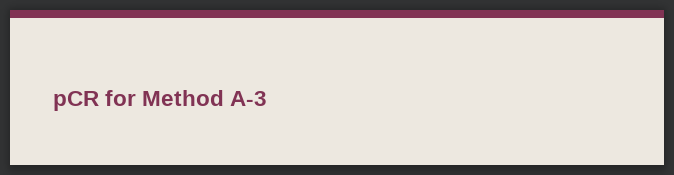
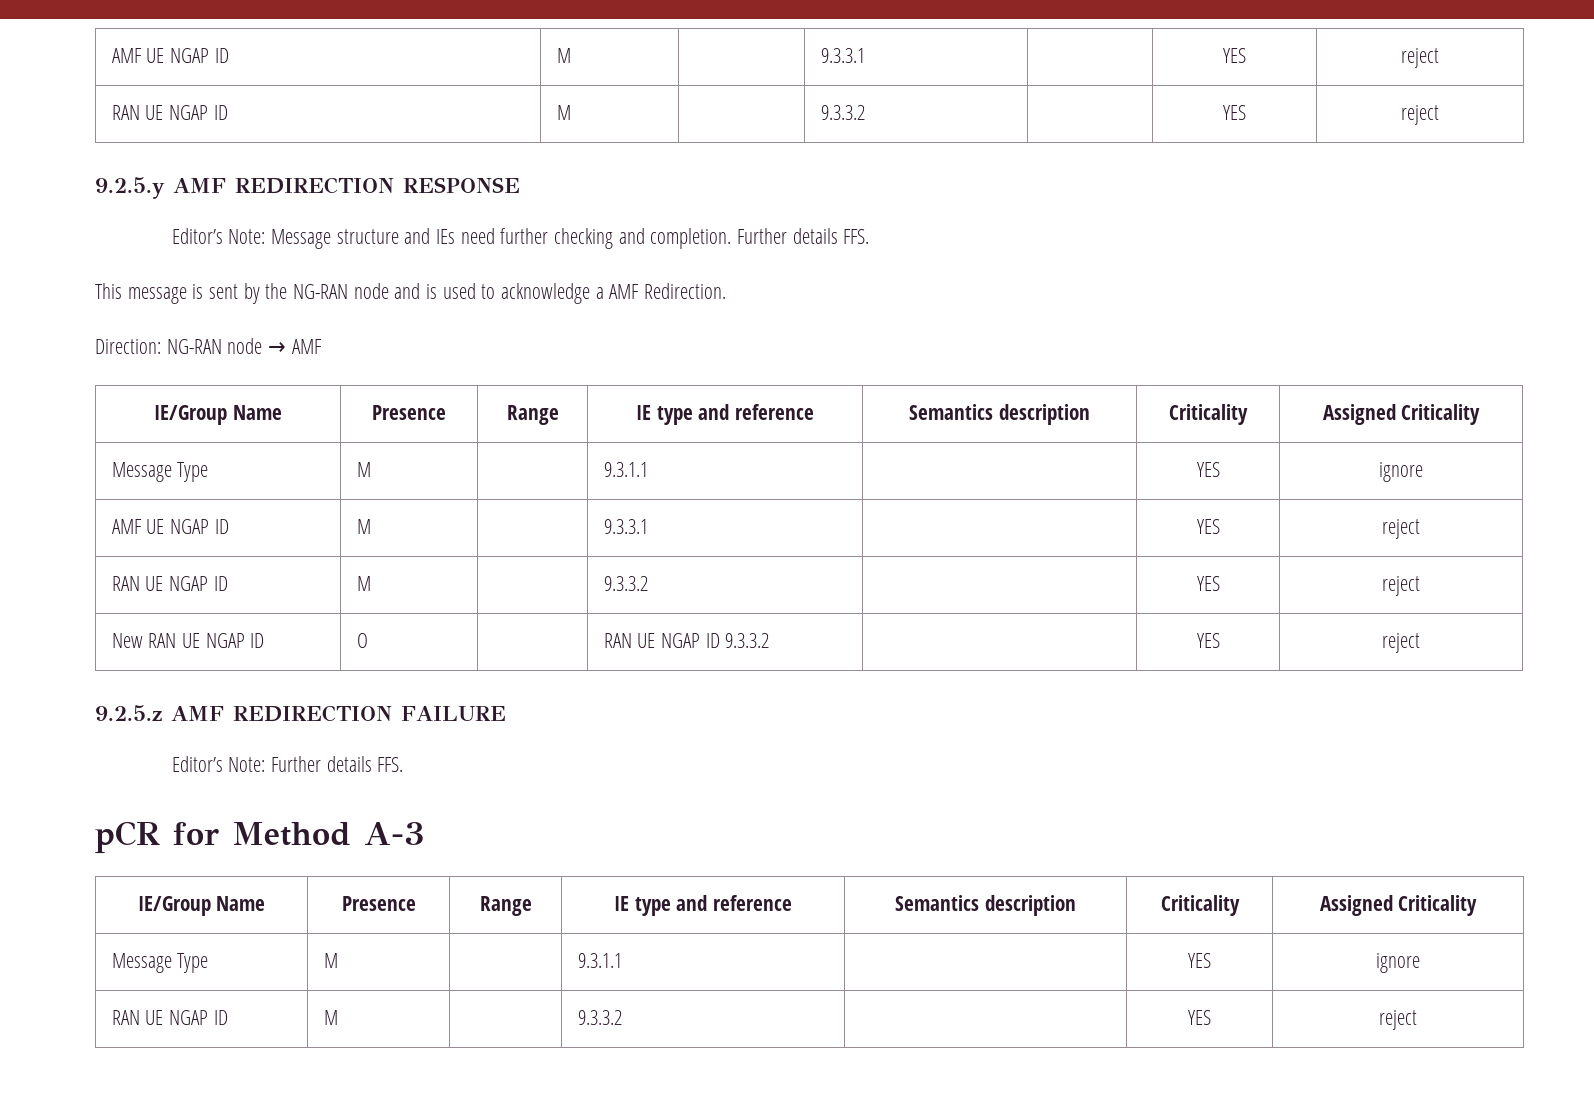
[53,90,268,111] pCR for Method A-3 -> [111,48,229,63] [556,48,571,63] [820,48,865,63] [1223,48,1246,63] [1401,48,1439,68] [111,105,228,120] [556,105,571,120] [820,105,865,120] [1223,105,1246,120] [1401,105,1439,125] [95,177,520,199] [171,228,870,249] [95,283,727,304] [95,338,322,354] [154,405,282,425] [372,405,446,420] [506,405,559,425] [635,404,815,425] [909,404,1090,425] [1169,404,1248,425] [1322,404,1481,425] [111,462,209,482] [356,462,371,477] [603,462,648,477] [1196,462,1220,477] [1379,462,1423,482] [111,519,229,534] [356,519,371,534] [603,519,648,534] [1196,519,1220,534] [1382,519,1420,539] [111,576,228,591] [356,576,371,591] [603,576,648,591] [1196,576,1220,591] [1382,576,1420,596] [111,633,265,648] [356,633,368,648] [603,633,770,648] [1196,633,1220,648] [1382,633,1420,653] [95,705,506,722] [171,756,404,772] [95,821,424,854] [137,896,266,916] [341,896,416,911] [479,896,532,916] [613,895,793,916] [895,895,1076,916] [1160,895,1240,916] [1319,895,1478,916] [111,953,209,973] [323,953,338,968] [577,953,622,968] [1188,953,1211,968] [1376,953,1420,973] [111,1010,228,1025] [323,1010,338,1025] [577,1010,622,1025] [1188,1010,1211,1025] [1379,1010,1417,1030] AMF UE NGAP ID | M | | 9.3.3.1 | | YES | reject // RAN UE NGAP ID | M | | 9.3.3.2 | | YES | reject // 9.2.5.y AMF REDIRECTION RESPONSE // Editor’s Note: Message structure and IEs need further checking and completion. Further details FFS. // This message is sent by the NG-RAN node and is used to acknowledge a AMF Redirection. // Direction: NG-RAN node → AMF // IE/Group Name | Presence | Range | IE type and reference | Semantics description | Criticality | Assigned Criticality // Message Type | M | | 9.3.1.1 | | YES | ignore // AMF UE NGAP ID | M | | 9.3.3.1 | | YES | reject // RAN UE NGAP ID | M | | 9.3.3.2 | | YES | reject // New RAN UE NGAP ID | O | | RAN UE NGAP ID 9.3.3.2 | | YES | reject // 9.2.5.z AMF REDIRECTION FAILURE // Editor’s Note: Further details FFS. // pCR for Method A-3 // IE/Group Name | Presence | Range | IE type and reference | Semantics description | Criticality | Assigned Criticality // Message Type | M | | 9.3.1.1 | | YES | ignore // RAN UE NGAP ID | M | | 9.3.3.2 | | YES | reject

